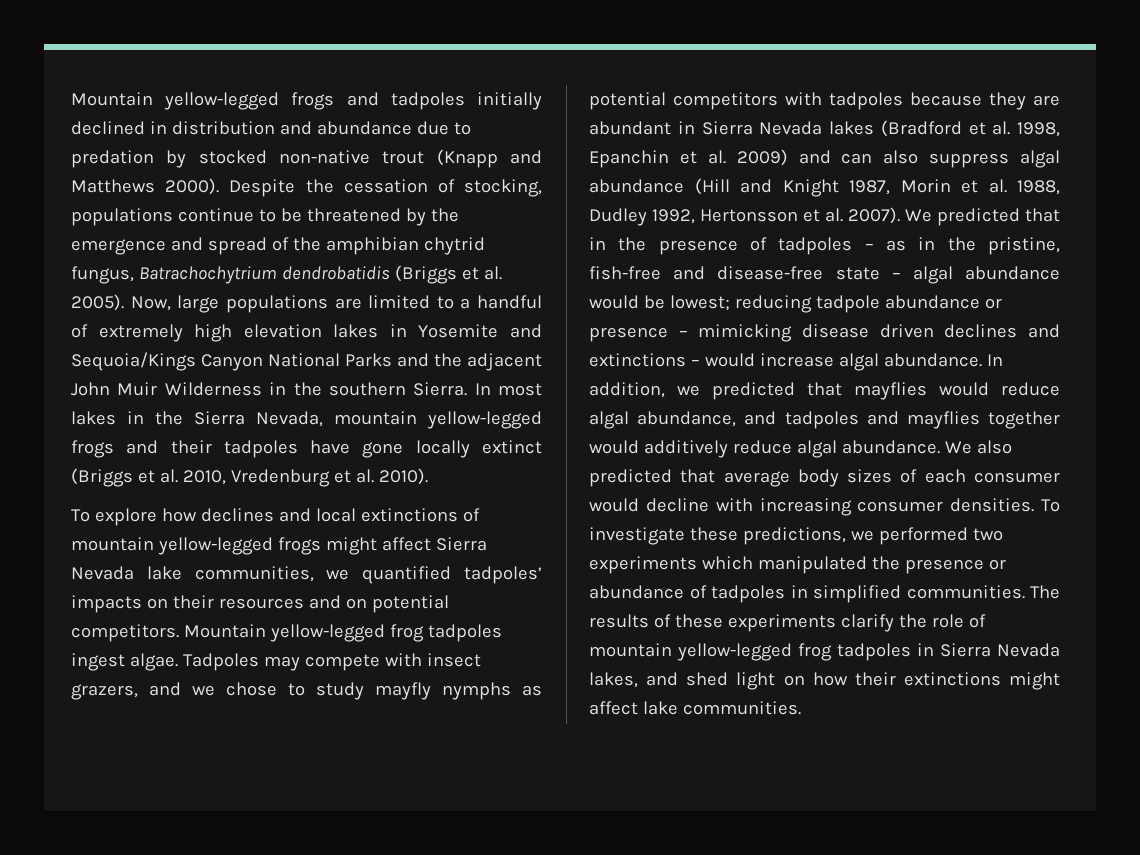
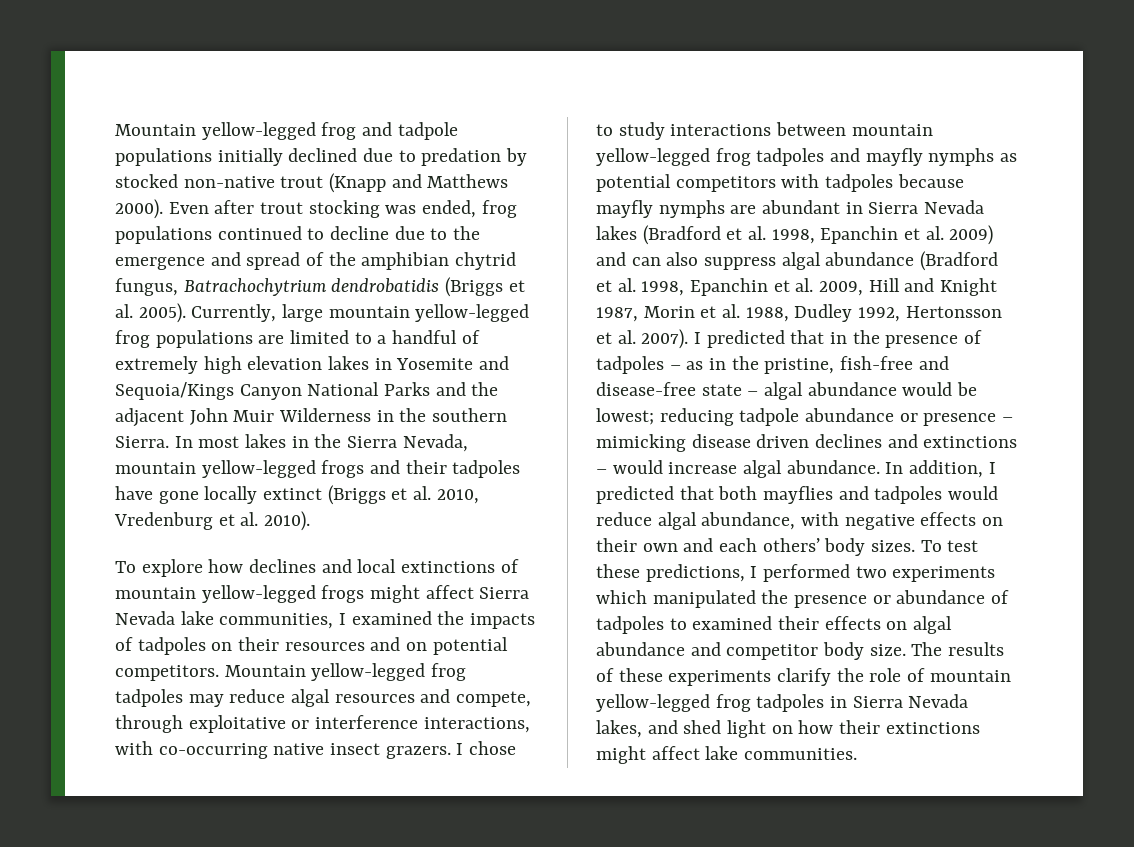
[71,92,542,110] [71,121,412,135] Mountain yellow-legged frogs and tadpoles initially declined in distribution and abundance -> [115,122,458,140] [115,148,358,166] Mountain yellow-legged frog and tadpole populations initially declined
[229,179,542,197] [71,208,426,226] Despite the cessation of stocking, populations continue to be threatened by -> [168,200,517,218] [115,226,448,244] Even after trout stocking was ended, frog populations continued to decline due to
[130,295,220,313] Now, large -> [191,304,530,322] [115,330,150,348] Currently, large mountain yellow-legged frog
[326,566,542,584] [71,595,142,613] we quantified tadpoles’ impacts -> [339,611,536,629] [115,637,206,655] I examined the impacts of tadpoles
[71,653,481,671] [71,682,364,700] ingest algae. Tadpoles may compete with insect grazers, and we chose to study -> [188,689,532,707] [115,715,530,733] [115,741,517,759] [596,122,933,140] [596,148,861,166] may reduce algal resources and compete, through exploitative or interference interactions, with co-occurring native insect grazers. I chose to study interactions between mountain yellow-legged frog tadpoles and
[989,92,1026,110] they -> [596,200,725,218] mayfly nymphs
[694,178,730,195] (Hill -> [920,251,999,271] [596,278,900,296] (Bradford et al. 1998, Epanchin et al. 2009, Hill
[905,209,932,222] We -> [694,332,702,344] I
[677,382,1060,400] [589,411,1060,429] [589,440,1012,458] [589,469,1060,487] [589,498,1060,516] [589,527,685,545] we predicted that mayflies would reduce algal abundance, and tadpoles and mayflies together would additively reduce algal abundance. We also predicted that average body sizes of each consumer would decline with increasing consumer densities. To investigate -> [988,462,996,474] [596,486,999,504] [596,512,1004,530] [596,538,979,556] I predicted that both mayflies and tadpoles would reduce algal abundance, with negative effects on their own and each others’ body sizes. To test
[850,530,874,541] we -> [750,566,758,578] I
[790,585,1025,603] in simplified communities. -> [669,616,953,634] [596,642,906,660] to examined their effects on algal abundance and competitor body size.

